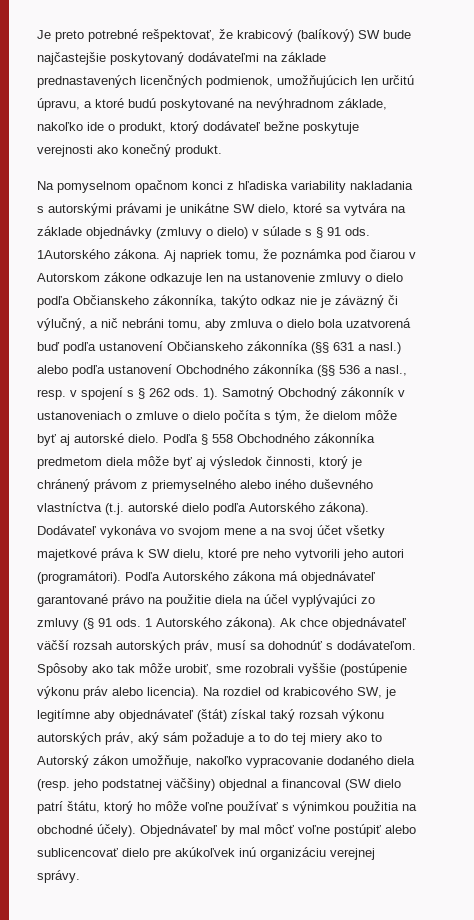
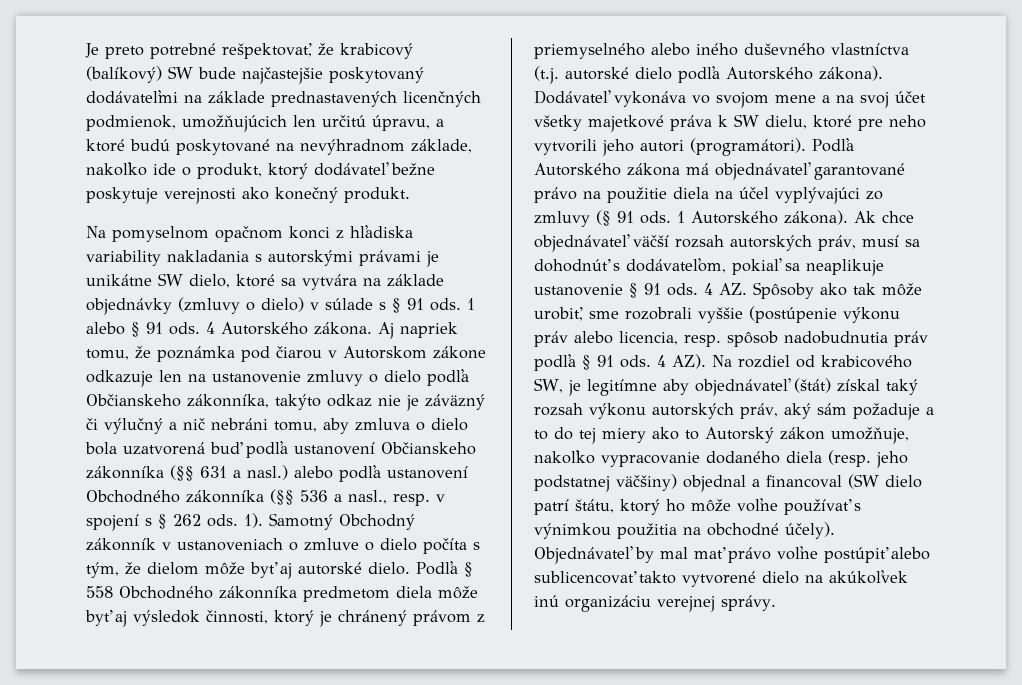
[37,249,110,259] 1Autorského -> [467,298,475,310] [86,322,308,337] 1 alebo § 91 ods. 4 Autorského
[37,318,86,331] výlučný, -> [104,418,163,434] výlučný
[337,640,416,650] dodávateľom. -> [626,258,884,276] [534,283,747,298] dodávateľom, pokiaľ sa neaplikuje ustanovenie § 91 ods. 4 AZ.
[147,687,199,699] licencia). -> [619,331,928,347] [534,354,706,371] licencia, resp. spôsob nadobudnutia práv podľa § 91 ods. 4 AZ).
[264,824,294,834] môcť -> [694,547,771,563] mať právo
[122,848,171,860] dielo pre -> [639,571,823,587] takto vytvorené dielo na

